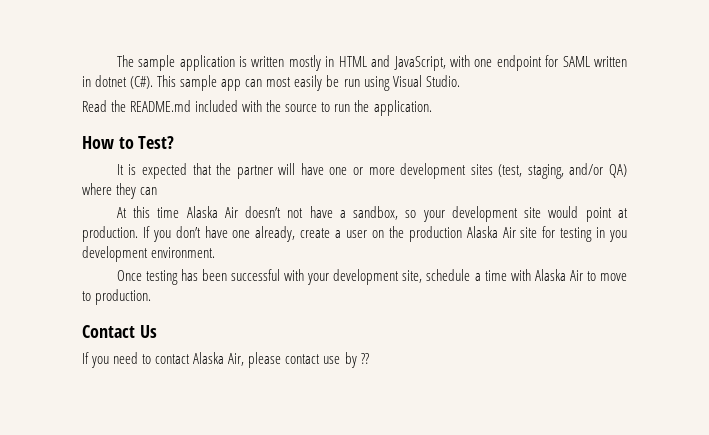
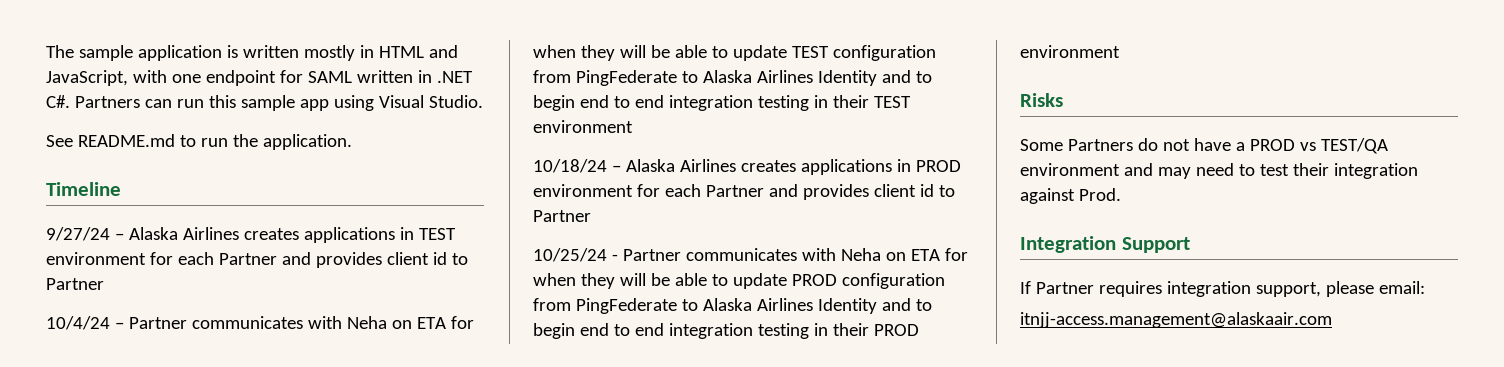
[95,75,460,91] [82,100,432,116] [82,136,175,149] [116,163,627,179] [82,183,158,199] [116,206,628,222] [82,226,627,242] [82,246,216,262] [116,269,627,285] [82,289,152,305] [82,325,157,338] [82,352,369,368] dotnet (C#). This sample app can most easily be run using Visual Studio. // Read the README.md included with the source to run the application. // How to Test? // It is expected that the partner will have one or more development sites (test, staging, and/or QA) where they can // At this time Alaska Air doesn’t not have a sandbox, so your development site would point at production. If you don’t have one already, create a user on the production Alaska Air site for testing in you development environment. // Once testing has been successful with your development site, schedule a time with Alaska Air to move to production. // Contact Us // If you need to contact Alaska Air, please contact use by ?? -> [436,71,473,83] [46,95,483,111] [46,134,352,150] [46,182,121,196] [46,227,456,243] [46,252,468,268] [46,278,104,290] [46,316,474,330] [533,45,936,61] [533,70,932,86] [533,95,911,111] [533,120,633,133] [533,159,961,175] [533,184,955,200] [533,210,591,222] [533,248,968,262] [533,273,945,289] [533,298,932,314] [533,323,919,339] [1020,45,1120,58] [1020,93,1063,107] [1020,138,1388,154] [1020,163,1418,179] [1020,188,1121,204] [1020,236,1190,253] [1020,281,1425,297] [1020,312,1332,328] .NET C#. Partners can run this sample app using Visual Studio. // See README.md to run the application. // Timeline // 9/27/24 – Alaska Airlines creates applications in TEST environment for each Partner and provides client id to Partner // 10/4/24 – Partner communicates with Neha on ETA for when they will be able to update TEST configuration from PingFederate to Alaska Airlines Identity and to begin end to end integration testing in their TEST environment // 10/18/24 – Alaska Airlines creates applications in PROD environment for each Partner and provides client id to Partner // 10/25/24 - Partner communicates with Neha on ETA for when they will be able to update PROD configuration from PingFederate to Alaska Airlines Identity and to begin end to end integration testing in their PROD environment // Risks // Some Partners do not have a PROD vs TEST/QA environment and may need to test their integration against Prod. // Integration Support // If Partner requires integration support, please email: // itnjj-access.management@alaskaair.com

